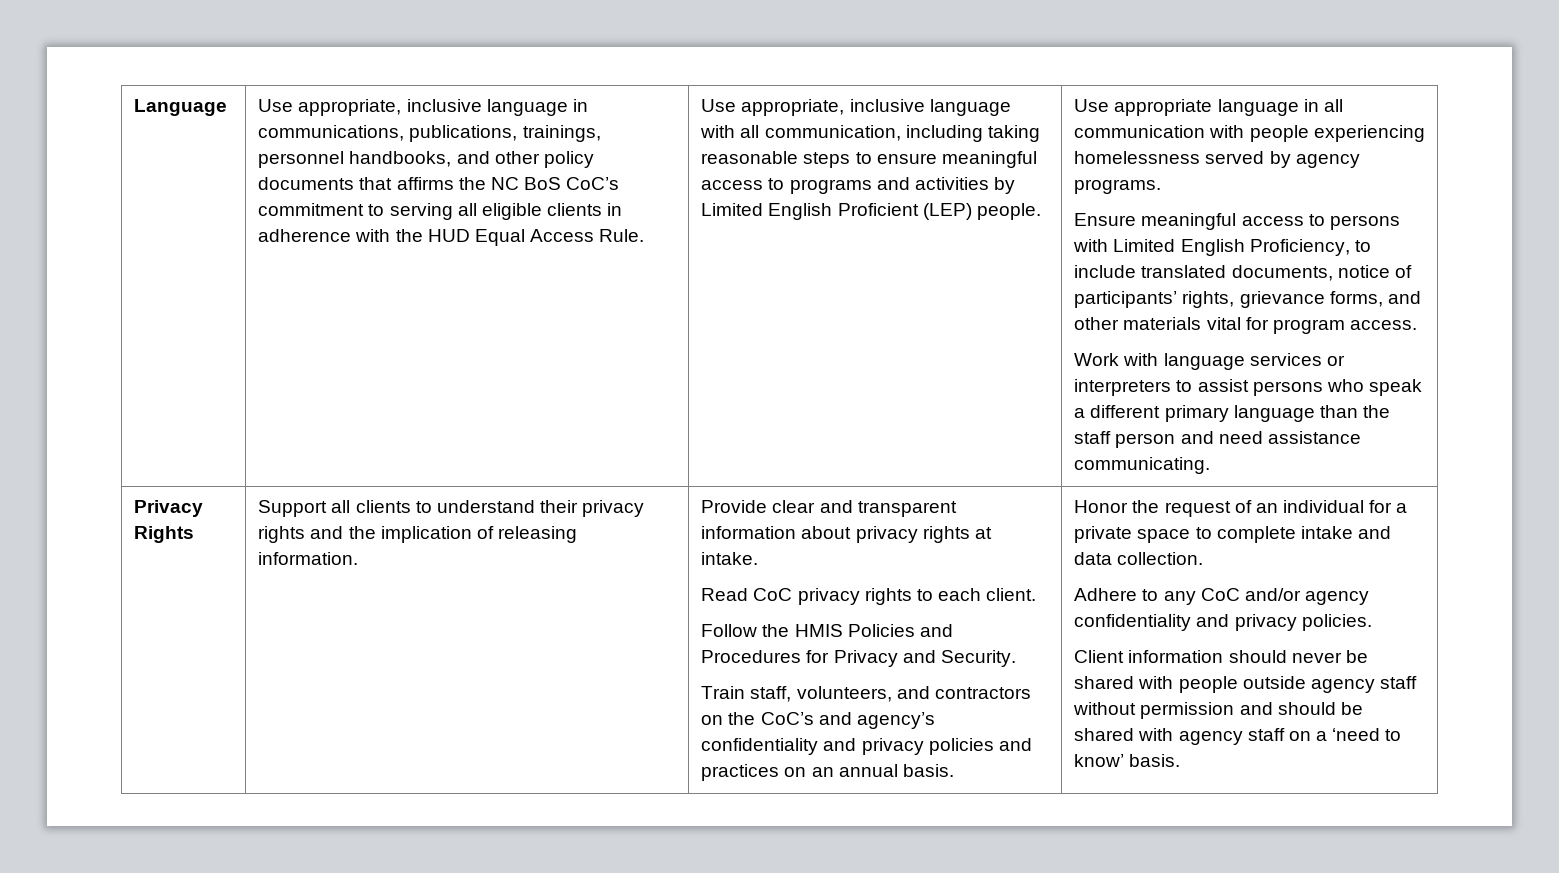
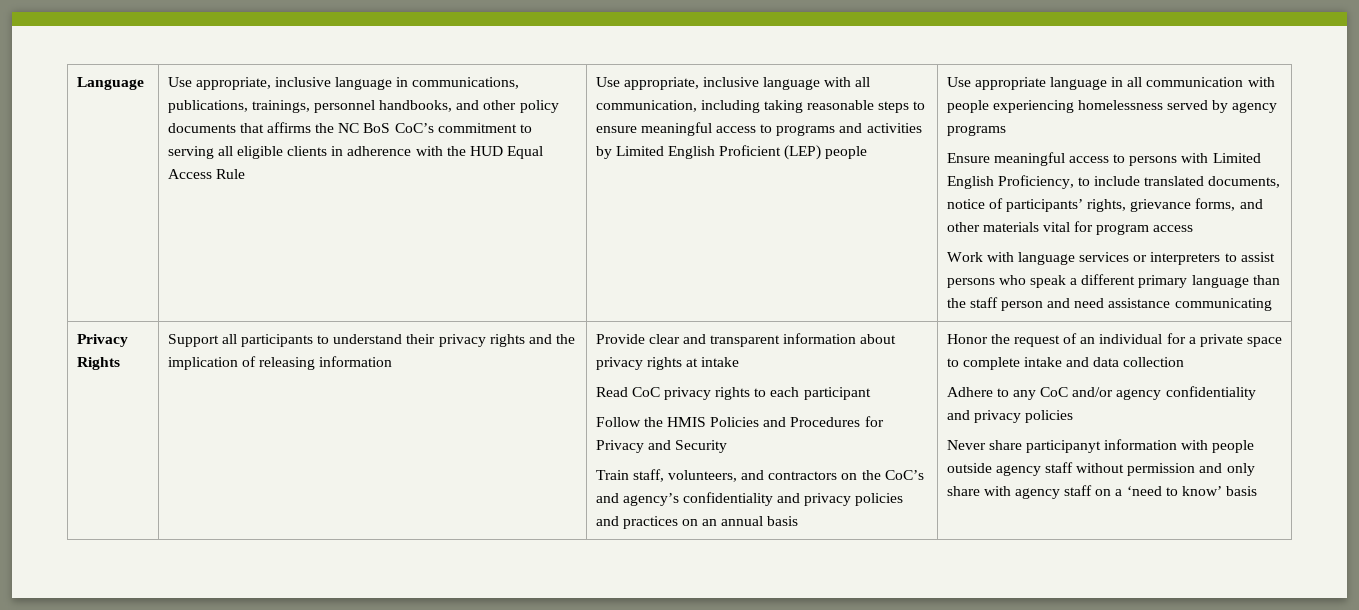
[599,229,645,242] Rule. -> [215,169,245,179] Rule
[976,203,1041,220] people. -> [825,146,868,159] people
[1074,179,1162,194] programs. -> [946,125,1006,136] programs
[1349,320,1417,330] access. -> [1153,225,1194,232] access
[1074,457,1211,474] communicating. -> [1174,298,1272,311] communicating
[355,500,411,513] clients -> [240,334,313,347] participants
[258,552,359,565] information. -> [319,356,393,367] information
[701,552,759,565] intake. -> [701,357,740,367] intake
[986,588,1037,601] client. -> [803,387,871,400] participant
[940,650,1016,667] Security. -> [674,440,727,453] Security
[902,764,954,777] basis. -> [767,516,799,526] basis
[1117,552,1204,565] collection. -> [1123,357,1185,367] collection
[1301,614,1372,631] [1074,650,1368,663] [1074,676,1135,689] policies. // Client information should never be shared -> [1024,410,1073,423] [946,439,1178,453] policies // Never share participanyt information
[1277,702,1363,715] [1074,728,1135,741] should be shared -> [1226,463,1255,476] [946,486,980,496] only share
[1129,754,1181,767] basis. -> [1226,486,1258,496] basis

